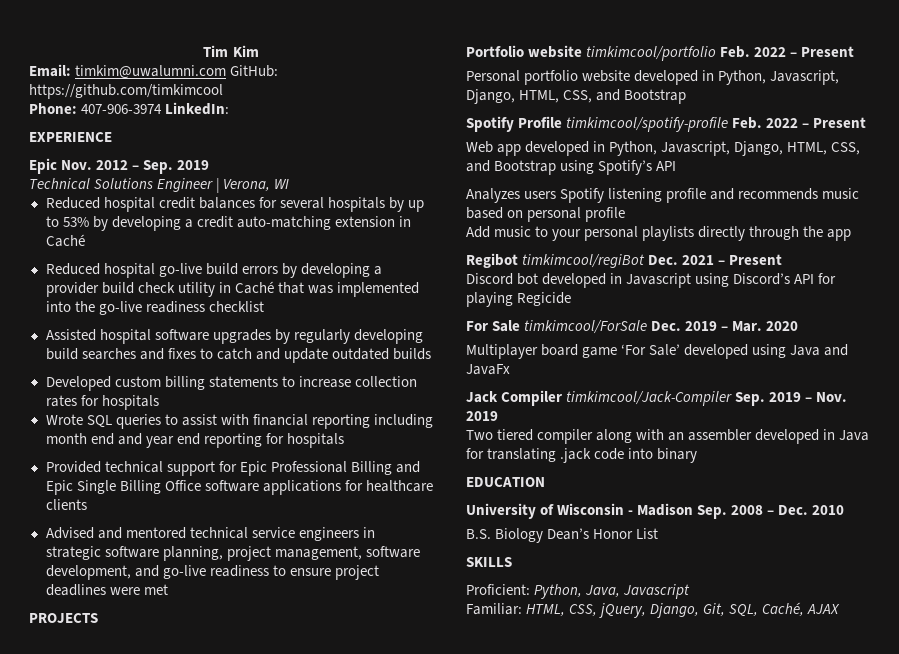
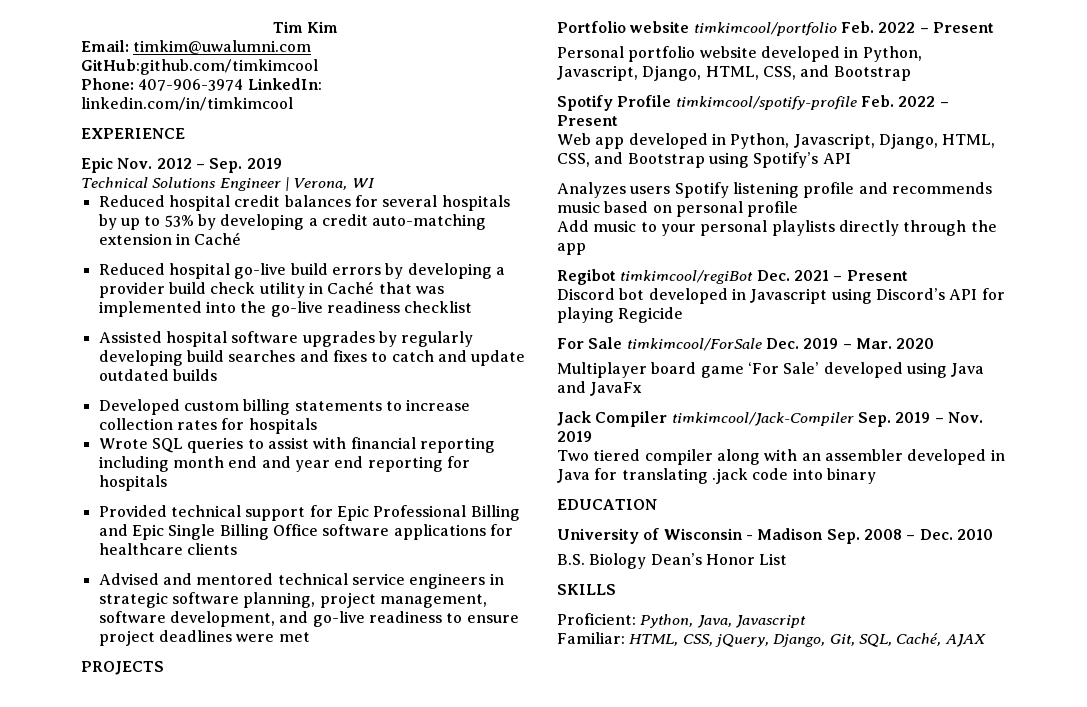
[230,65,279,77] [29,84,223,99] GitHub: https://github.com/timkimcool -> [81,59,318,75] GitHub:github.com/timkimcool
(230, 108) none -> [81,97,293,111] linkedin.com/in/timkimcool

